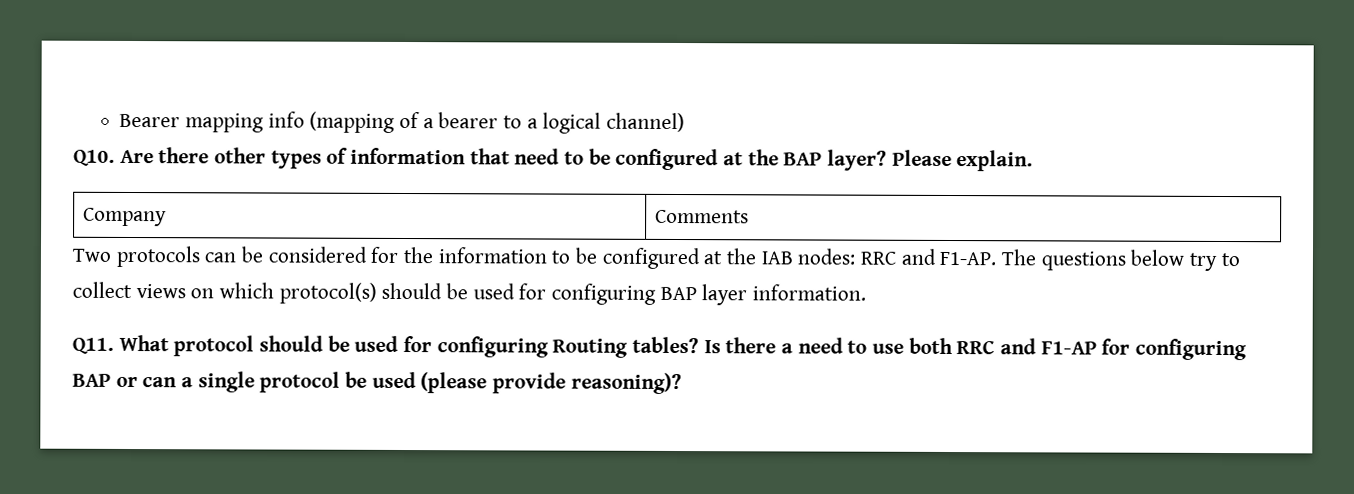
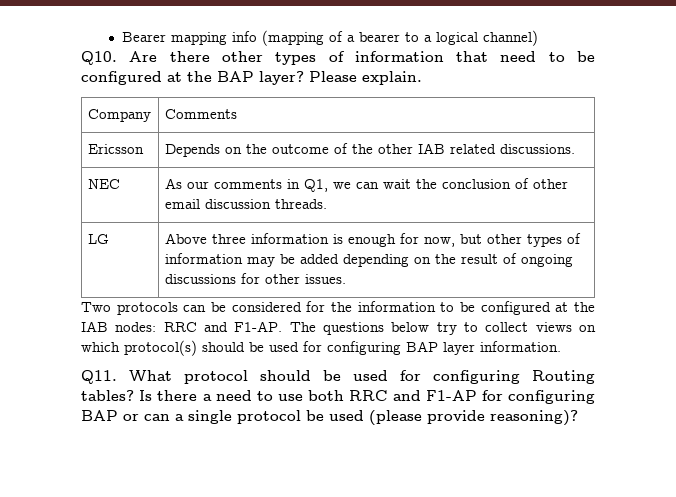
(749, 216) none -> [87,144,144,154] [164,143,575,157] [87,179,120,189] [164,178,568,192] [164,199,327,209] [87,234,109,244] [164,233,581,247] [164,253,573,267] [164,273,346,284] // Ericsson | Depends on the outcome of the other IAB related discussions. // NEC | As our comments in Q1, we can wait the conclusion of other email discussion threads. // LG | Above three information is enough for now, but other types of information may be added depending on the result of ongoing discussions for other issues.

